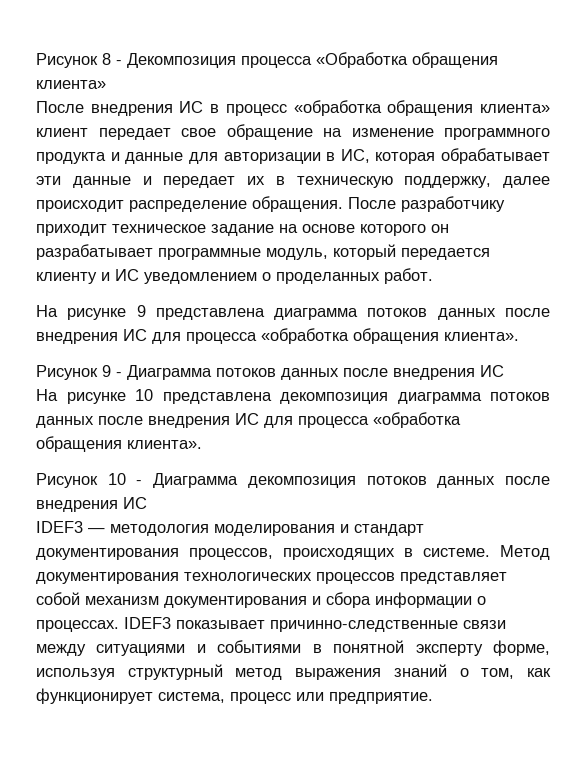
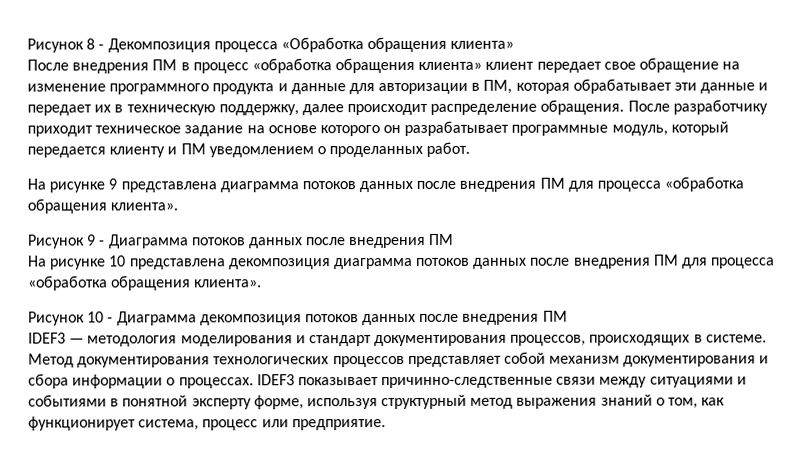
[179,101,204,113] ИС -> [152,59,178,71] ПМ
[340,149,370,163] ИС, -> [483,79,513,94] ПМ,
[115,269,139,281] ИС -> [180,143,206,155] ПМ
[123,329,147,341] ИС -> [539,177,565,189] ПМ
[480,365,504,377] ИС -> [428,233,455,245] ПМ
[235,413,259,425] ИС -> [653,254,679,266] ПМ
[123,497,147,509] ИС -> [542,310,568,322] ПМ

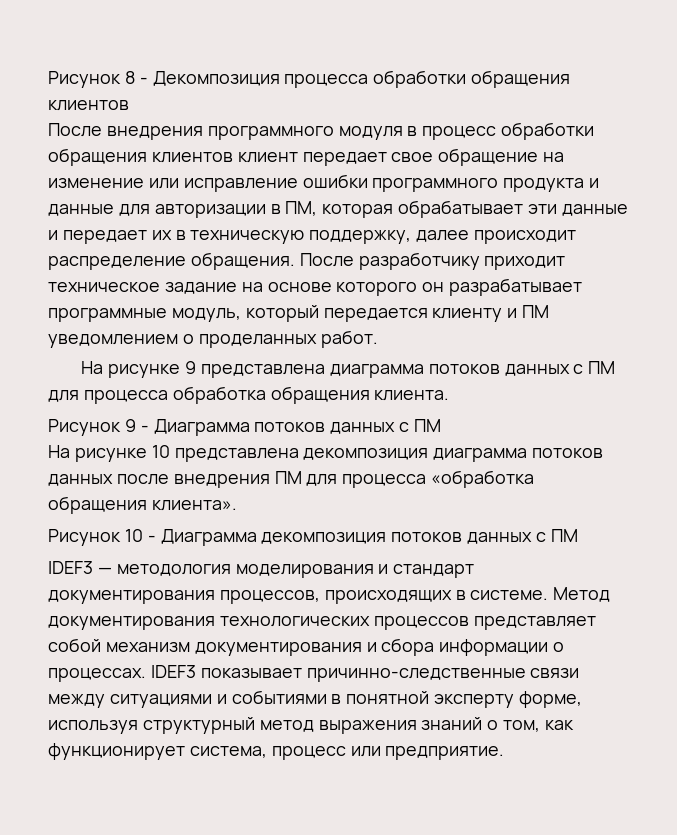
[280,36,515,53] «Обработка обращения клиента» -> [373,70,571,88] [48,100,129,111] обработки обращения клиентов
[152,57,483,74] ПМ в процесс «обработка обращения клиента» -> [207,122,595,140] [48,148,233,166] программного модуля в процесс обработки обращения клиентов
(106, 87) none -> [148,174,368,192] или исправление ошибки
[416,176,745,192] [27,198,179,214] после внедрения ПМ для процесса «обработка обращения клиента». -> [573,361,616,374] [48,386,450,404] с ПМ для процесса обработка обращения клиента.
[306,236,427,249] после внедрения -> [399,422,410,432] с
[419,313,540,325] после внедрения -> [536,532,547,542] с

